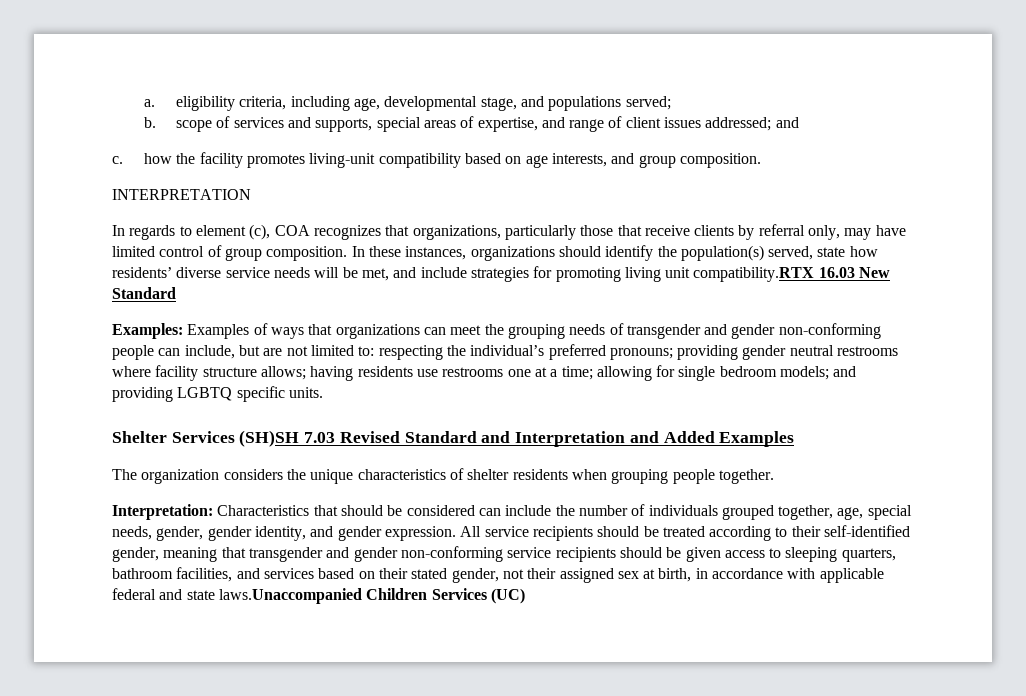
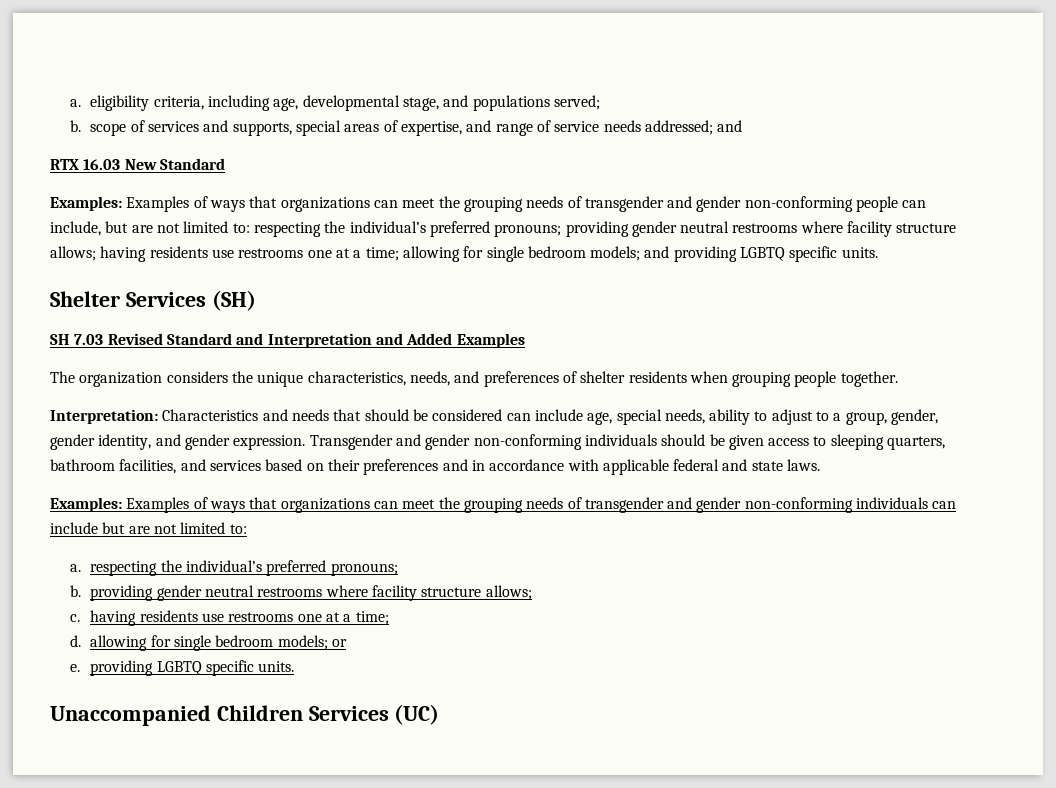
[625,117,702,128] client issues -> [554,120,641,132] service needs
[112,152,761,168] [112,189,251,200] [112,224,906,240] [112,245,878,261] [112,266,815,282] c. how the facility promotes living-unit compatibility based on age interests, and group composition. // INTERPRETATION // In regards to element (c), COA recognizes that organizations, particularly those that receive clients by referral only, may have limited control of group composition. In these instances, organizations should identify the population(s) served, state how residents’ diverse service needs will be met, and include strategies for promoting living unit compatibility.RTX -> [50,159,79,170] RTX
[239,430,300,447] (SH)SH -> [211,290,256,311] [50,334,70,345] (SH) // SH
[357,469,446,480] characteristics -> [307,371,559,387] characteristics, needs, and preferences
(310, 510) none -> [262,409,329,421] and needs
[555,504,912,520] [112,526,152,540] the number of individuals grouped together, age, special needs, -> [587,409,887,425] age, special needs, ability to adjust to a group,
[460,525,911,541] [112,546,616,562] All service recipients should be treated according to their self-identified gender, meaning that transgender and gender non-conforming service recipients -> [309,434,657,450] Transgender and gender non-conforming individuals
[411,568,692,583] stated gender, not their assigned sex at birth, -> [363,459,468,475] preferences and
[218,588,362,604] laws.Unaccompanied -> [787,459,821,471] [50,497,957,513] [50,522,247,534] [70,560,398,576] [70,585,532,601] [70,610,389,626] [70,635,347,651] [70,660,295,676] [50,705,211,726] laws. // Examples: Examples of ways that organizations can meet the grouping needs of transgender and gender non-conforming individuals can include but are not limited to: // a. respecting the individual’s preferred pronouns; // b. providing gender neutral restrooms where facility structure allows; // c. having residents use restrooms one at a time; // d. allowing for single bedroom models; or // e. providing LGBTQ specific units. // Unaccompanied

